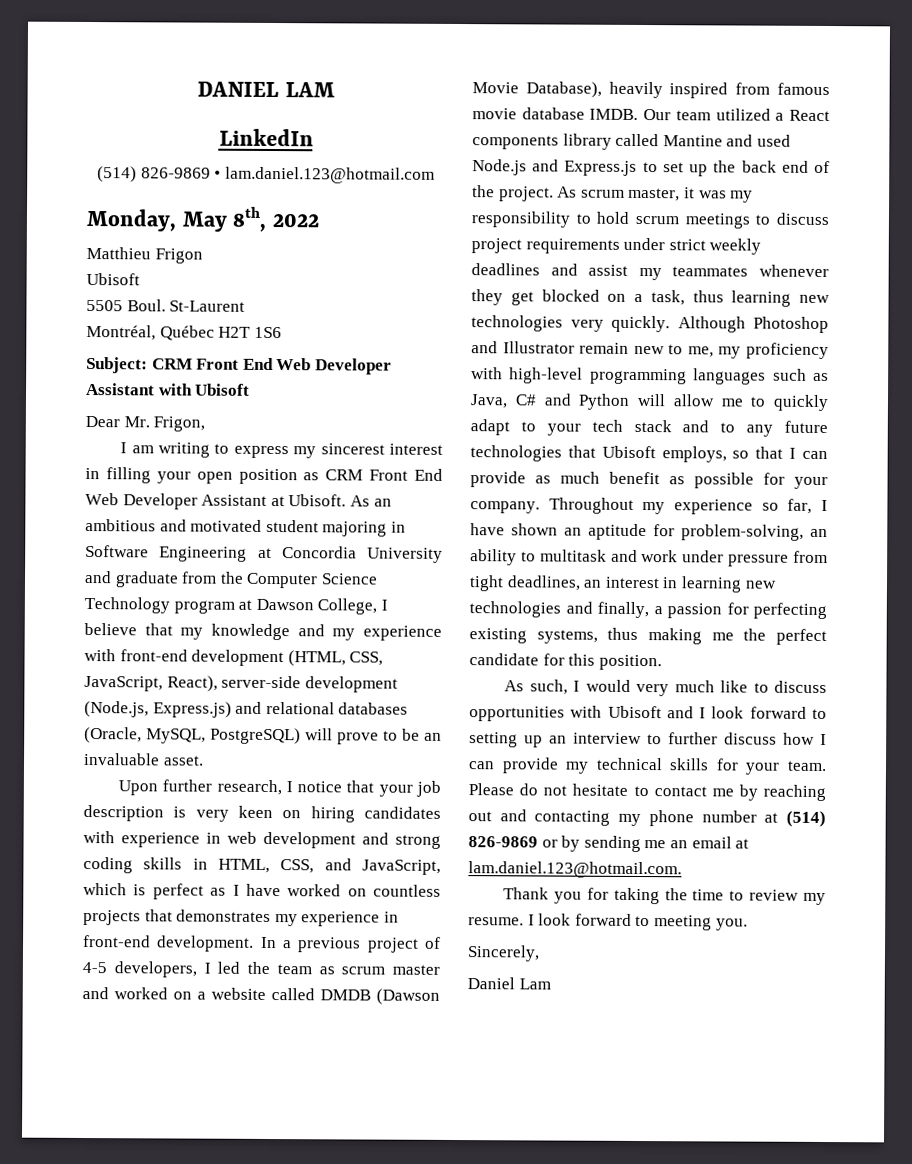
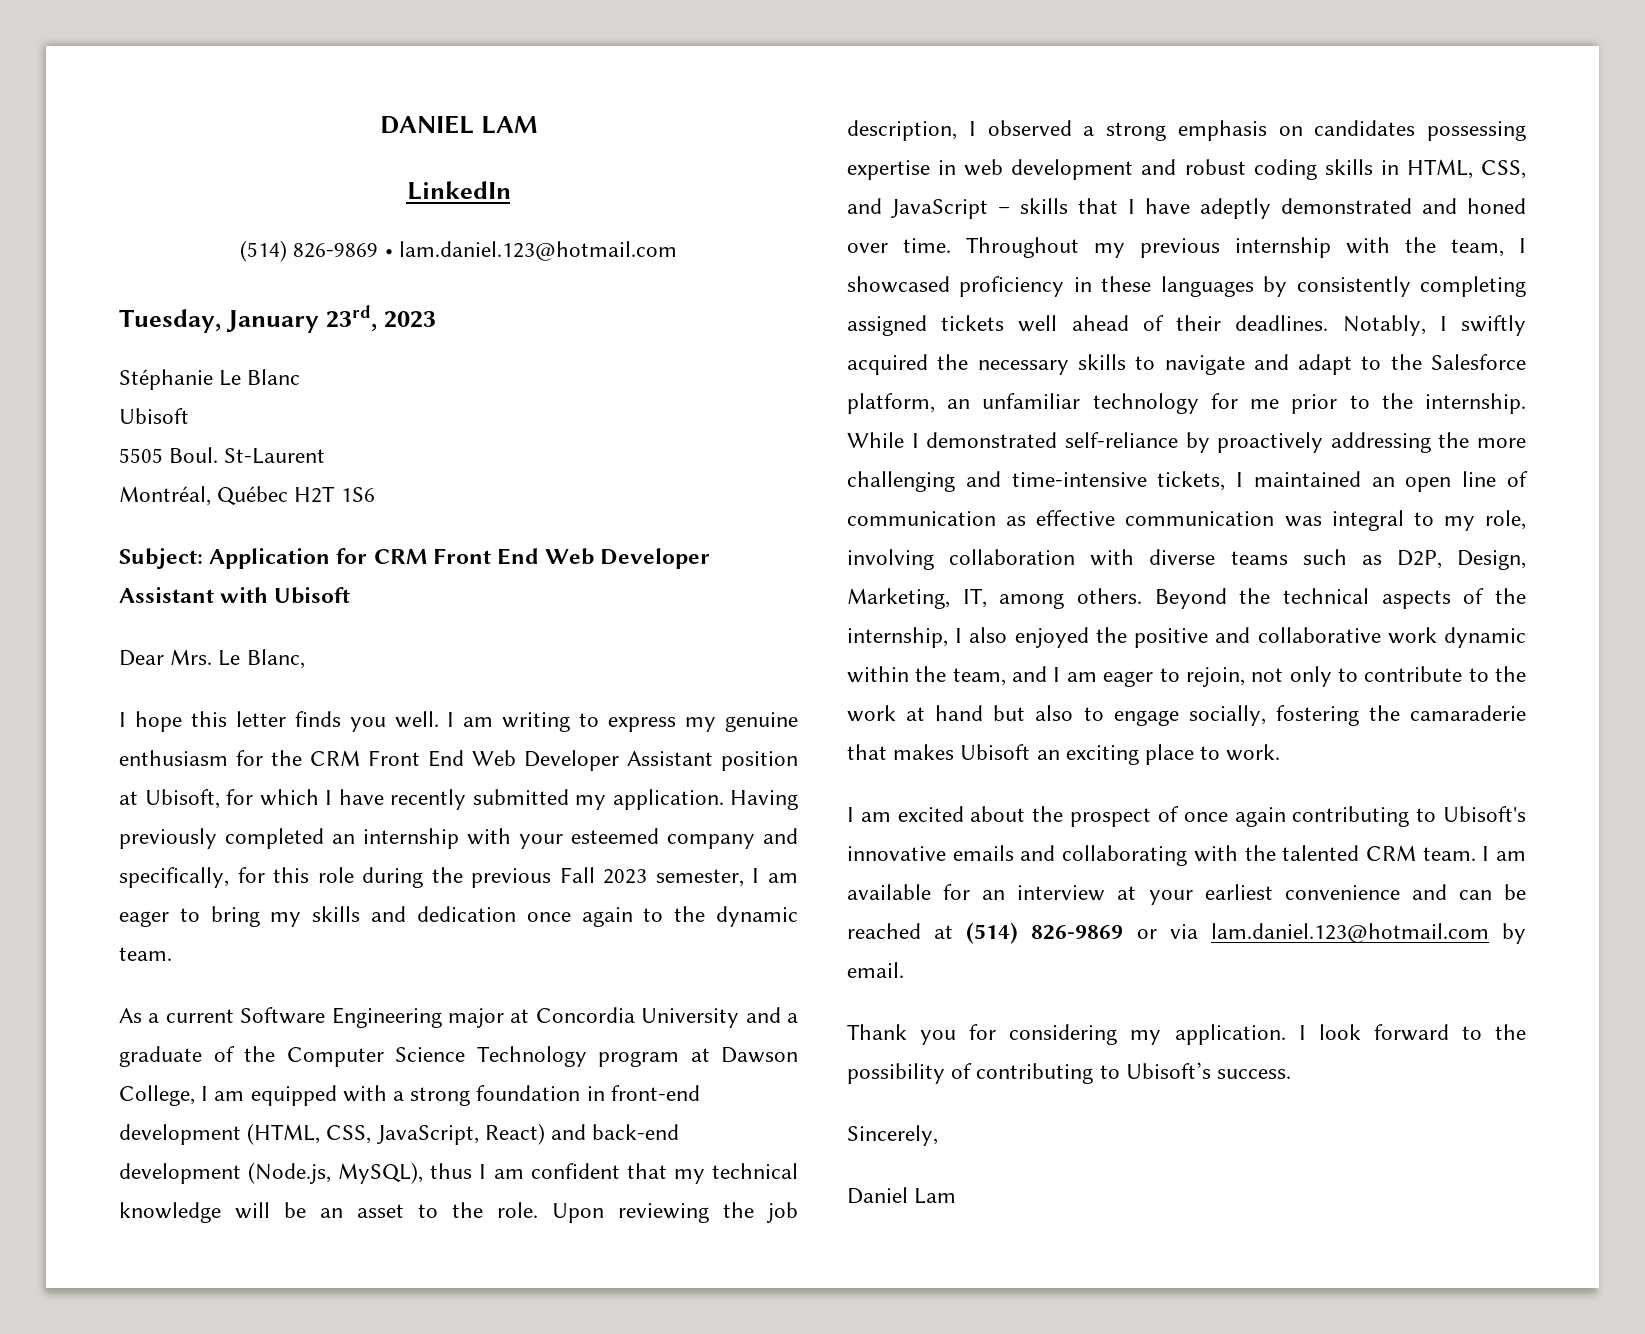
[86,206,319,232] [86,246,203,264] Monday, May 8th, 2022 // Matthieu Frigon -> [119,305,436,333] [119,369,301,390] Tuesday, January 23rd, 2023 // Stéphanie Le Blanc
(148, 365) none -> [209,548,368,569] Application for
[123,416,206,432] Mr. Frigon, // -> [170,649,305,669] [119,711,439,732] Mrs. Le Blanc, // I hope this letter finds you well.
[320,443,443,455] [85,467,443,485] [85,492,392,510] [85,518,406,537] sincerest interest in filling your open position as CRM Front End Web Developer Assistant at Ubisoft. As an ambitious and motivated student majoring in -> [724,712,798,732] [119,750,798,771] [119,789,798,810] [119,828,798,849] [119,867,798,888] [119,906,798,927] [119,947,172,961] [119,1008,234,1023] genuine enthusiasm for the CRM Front End Web Developer Assistant position at Ubisoft, for which I have recently submitted my application. Having previously completed an internship with your esteemed company and specifically, for this role during the previous Fall 2023 semester, I am eager to bring my skills and dedication once again to the dynamic team. // As a current
(248, 554) none -> [448,1008,504,1028] major
[114,571,218,588] graduate from -> [786,1013,798,1023] [119,1046,235,1067] a graduate of
[84,622,442,641] [84,648,116,662] believe that my knowledge and my experience with -> [214,1085,605,1106] am equipped with a strong foundation in
[166,675,398,693] [84,700,409,718] [84,726,442,745] [84,752,204,766] [118,779,441,797] [83,804,441,823] [83,830,200,848] React), server-side development (Node.js, Express.js) and relational databases (Oracle, MySQL, PostgreSQL) will prove to be an invaluable asset. // Upon further research, I notice that your job description is very keen on hiring candidates with experience -> [484,1123,680,1145] [119,1162,798,1184] [119,1202,798,1223] [847,120,1526,141] [847,160,930,180] React) and back-end development (Node.js, MySQL), thus I am confident that my technical knowledge will be an asset to the role. Upon reviewing the job description, I observed a strong emphasis on candidates possessing expertise
[395,834,441,849] strong -> [1184,159,1246,175] robust
[361,859,441,875] [83,882,441,900] [83,909,399,927] [83,934,441,953] [82,961,440,978] [82,986,440,1005] [472,81,830,99] [472,107,830,122] [472,133,791,150] [472,159,830,177] [472,185,754,203] [471,211,830,229] [471,237,762,255] [471,263,829,281] [471,289,830,307] [471,315,829,334] [471,341,829,360] [471,367,829,385] [470,393,829,412] [470,419,828,437] [470,445,828,463] [470,471,828,490] [470,497,828,515] [470,523,828,541] [470,549,828,567] [469,575,777,593] [469,601,827,620] [469,627,827,646] [469,653,662,671] [504,679,827,697] [469,705,827,722] [469,732,827,748] [468,757,827,775] [468,783,826,802] [468,809,826,828] [468,835,750,853] [468,861,682,879] [503,887,826,906] [468,913,748,931] JavaScript, which is perfect as I have worked on countless projects that demonstrates my experience in front-end development. In a previous project of 4-5 developers, I led the team as scrum master and worked on a website called DMDB (Dawson Movie Database), heavily inspired from famous movie database IMDB. Our team utilized a React components library called Mantine and used Node.js and Express.js to set up the back end of the project. As scrum master, it was my responsibility to hold scrum meetings to discuss project requirements under strict weekly deadlines and assist my teammates whenever they get blocked on a task, thus learning new technologies very quickly. Although Photoshop and Illustrator remain new to me, my proficiency with high-level programming languages such as Java, C# and Python will allow me to quickly adapt to your tech stack and to any future technologies that Ubisoft employs, so that I can provide as much benefit as possible for your company. Throughout my experience so far, I have shown an aptitude for problem-solving, an ability to multitask and work under pressure from tight deadlines, an interest in learning new technologies and finally, a passion for perfecting existing systems, thus making me the perfect candidate for this position. // As such, I would very much like to discuss opportunities with Ubisoft and I look forward to setting up an interview to further discuss how I can provide my technical skills for your team. Please do not hesitate to contact me by reaching out and contacting my phone number at (514) 826-9869 or by sending me an email at lam.daniel.123@hotmail.com. // Thank you for taking the time to review my resume. I look forward to meeting you. -> [891,198,1526,219] [847,237,1526,258] [847,276,1526,297] [847,315,1526,336] [847,354,1526,375] [847,393,1526,414] [847,432,1526,453] [847,471,1529,492] [847,510,1526,531] [847,549,1526,570] [847,588,1526,609] [847,627,1526,648] [847,666,1526,687] [847,705,1526,726] [847,744,1281,765] [847,806,1526,827] [847,845,1526,866] [847,884,1526,905] [847,922,1526,944] [847,962,904,978] [847,1024,1526,1045] [847,1062,1292,1084] JavaScript – skills that I have adeptly demonstrated and honed over time. Throughout my previous internship with the team, I showcased proficiency in these languages by consistently completing assigned tickets well ahead of their deadlines. Notably, I swiftly acquired the necessary skills to navigate and adapt to the Salesforce platform, an unfamiliar technology for me prior to the internship. While I demonstrated self-reliance by proactively addressing the more challenging and time-intensive tickets, I maintained an open line of communication as effective communication was integral to my role, involving collaboration with diverse teams such as D2P, Design, Marketing, IT, among others. Beyond the technical aspects of the internship, I also enjoyed the positive and collaborative work dynamic within the team, and I am eager to rejoin, not only to contribute to the work at hand but also to engage socially, fostering the camaraderie that makes Ubisoft an exciting place to work. // I am excited about the prospect of once again contributing to Ubisoft's innovative emails and collaborating with the talented CRM team. I am available for an interview at your earliest convenience and can be reached at (514) 826-9869 or via lam.daniel.123@hotmail.com by email. // Thank you for considering my application. I look forward to the possibility of contributing to Ubisoft’s success.

